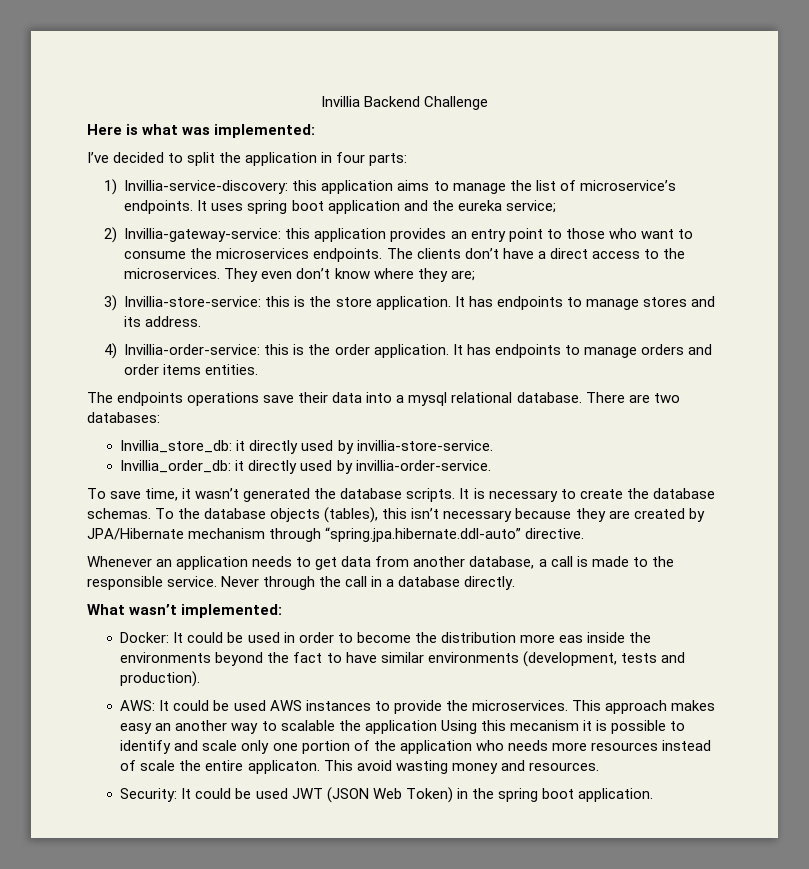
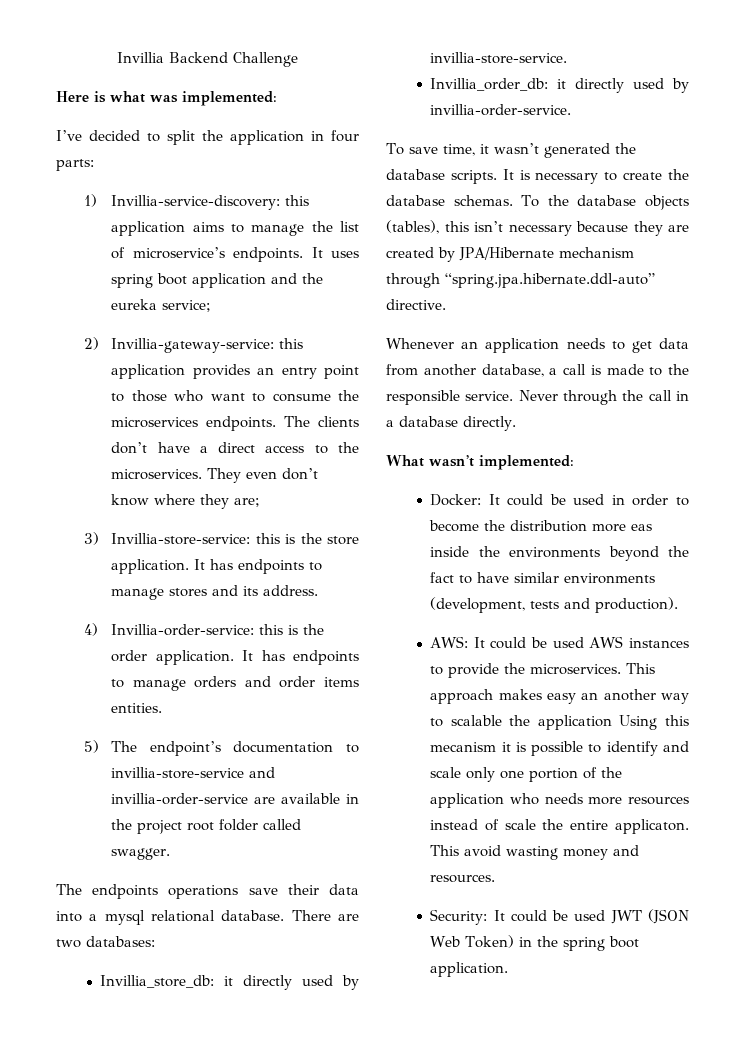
(259, 369) none -> [83,740,359,756] [111,767,276,779] [111,793,359,805] [111,819,302,834] [111,848,171,860] // 5) The endpoint’s documentation to invillia-store-service and invillia-order-service are available in the project root folder called swagger.

